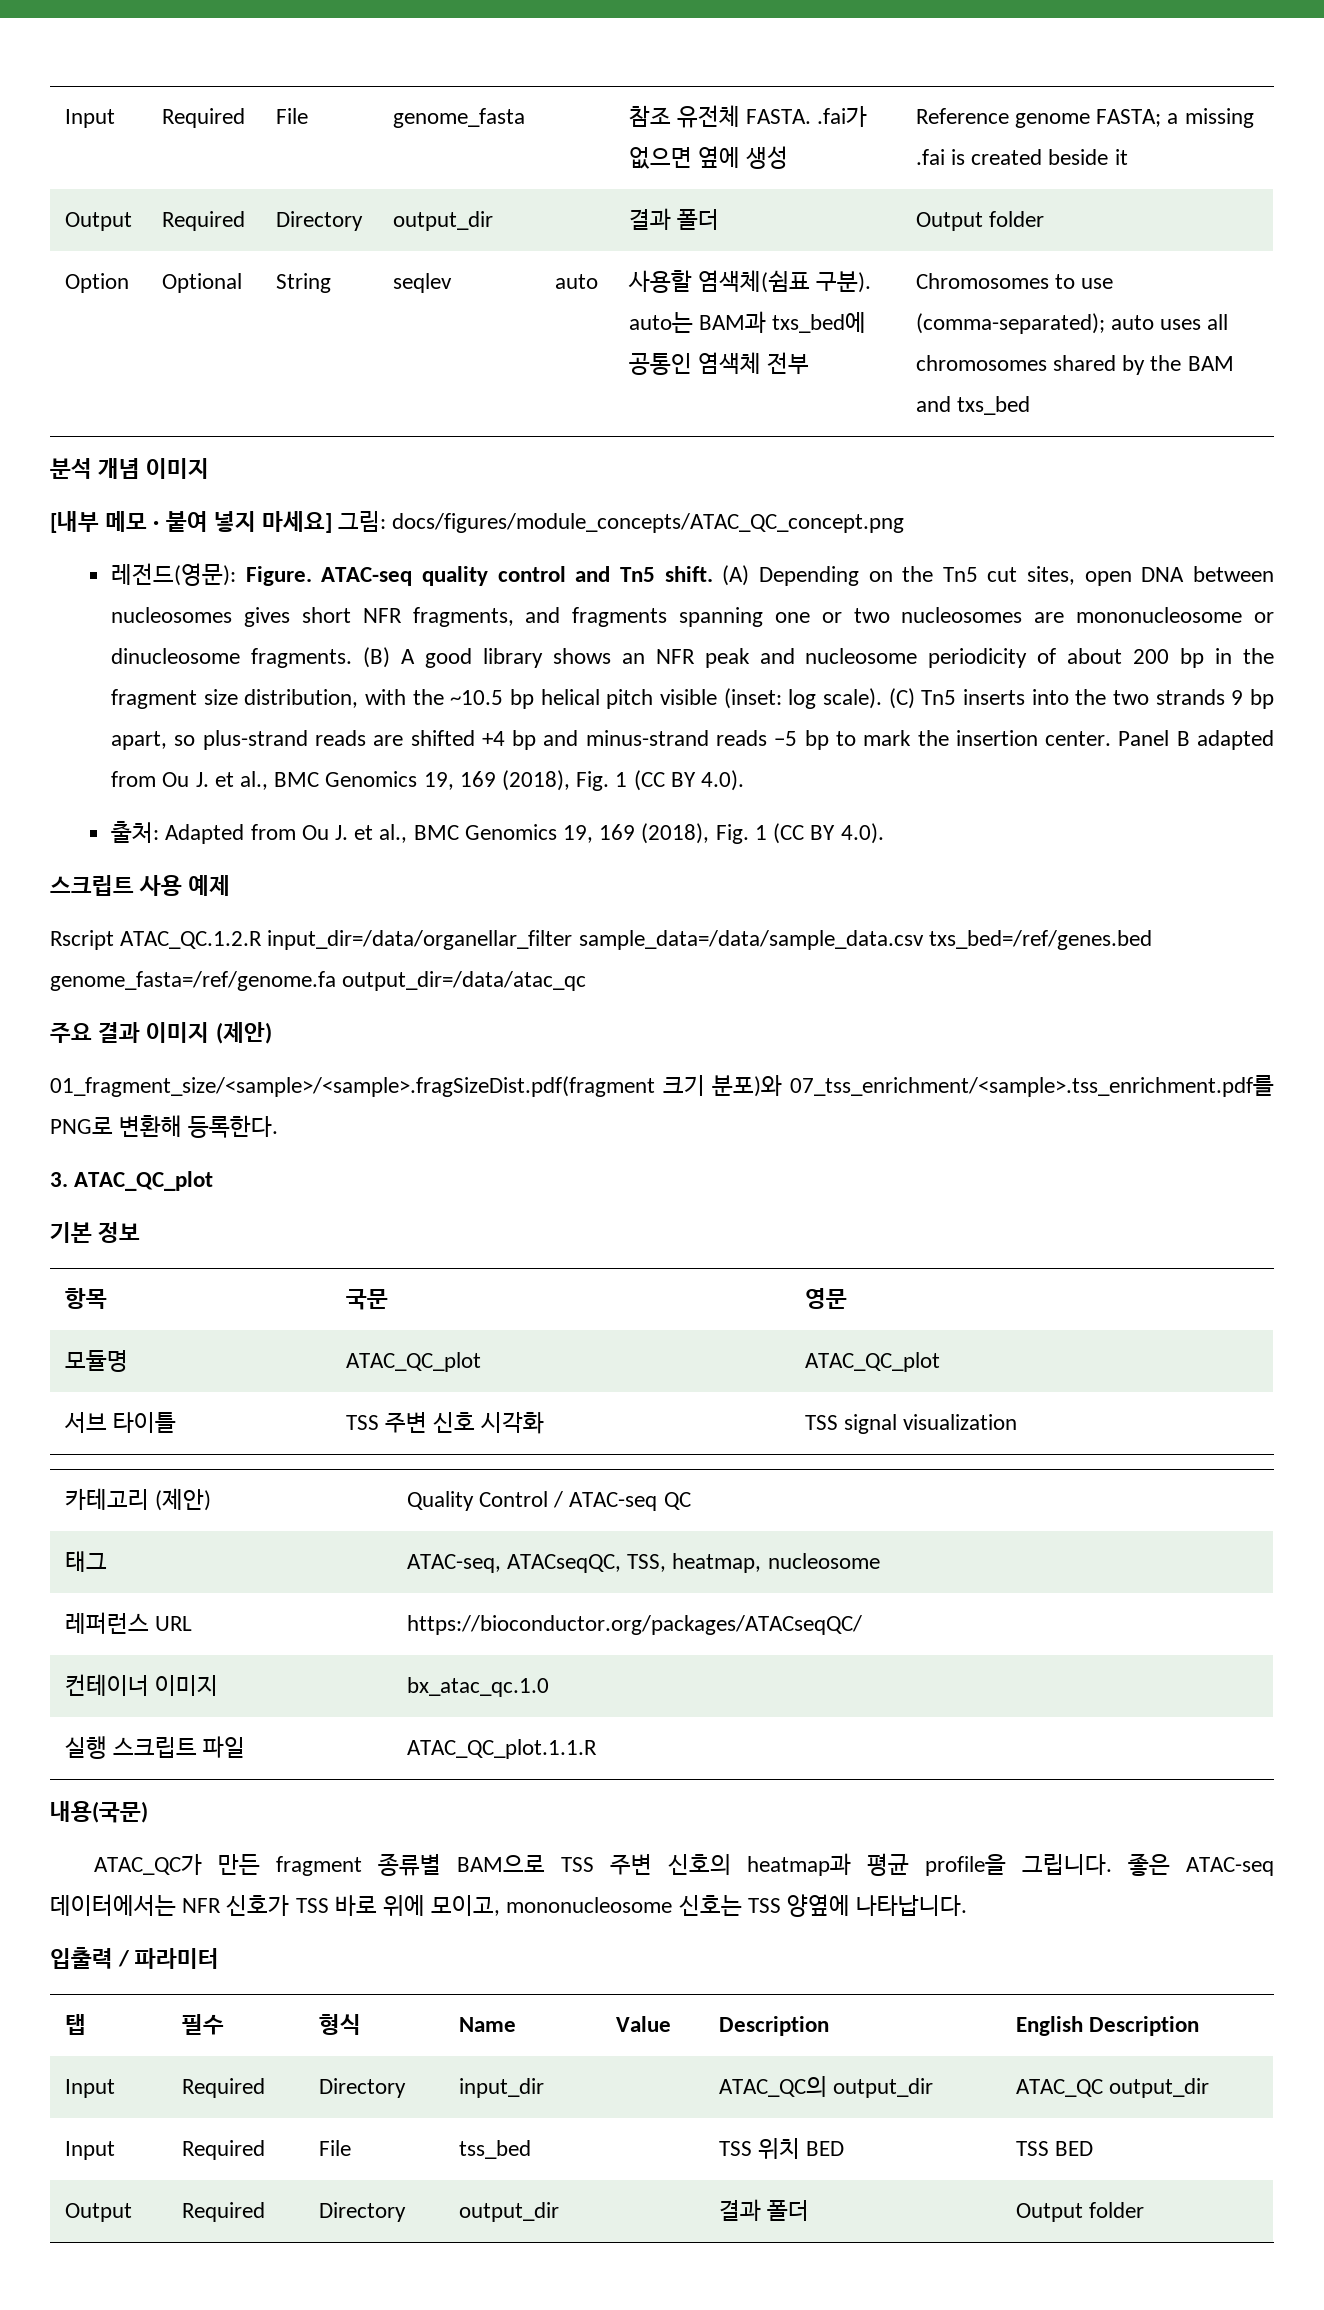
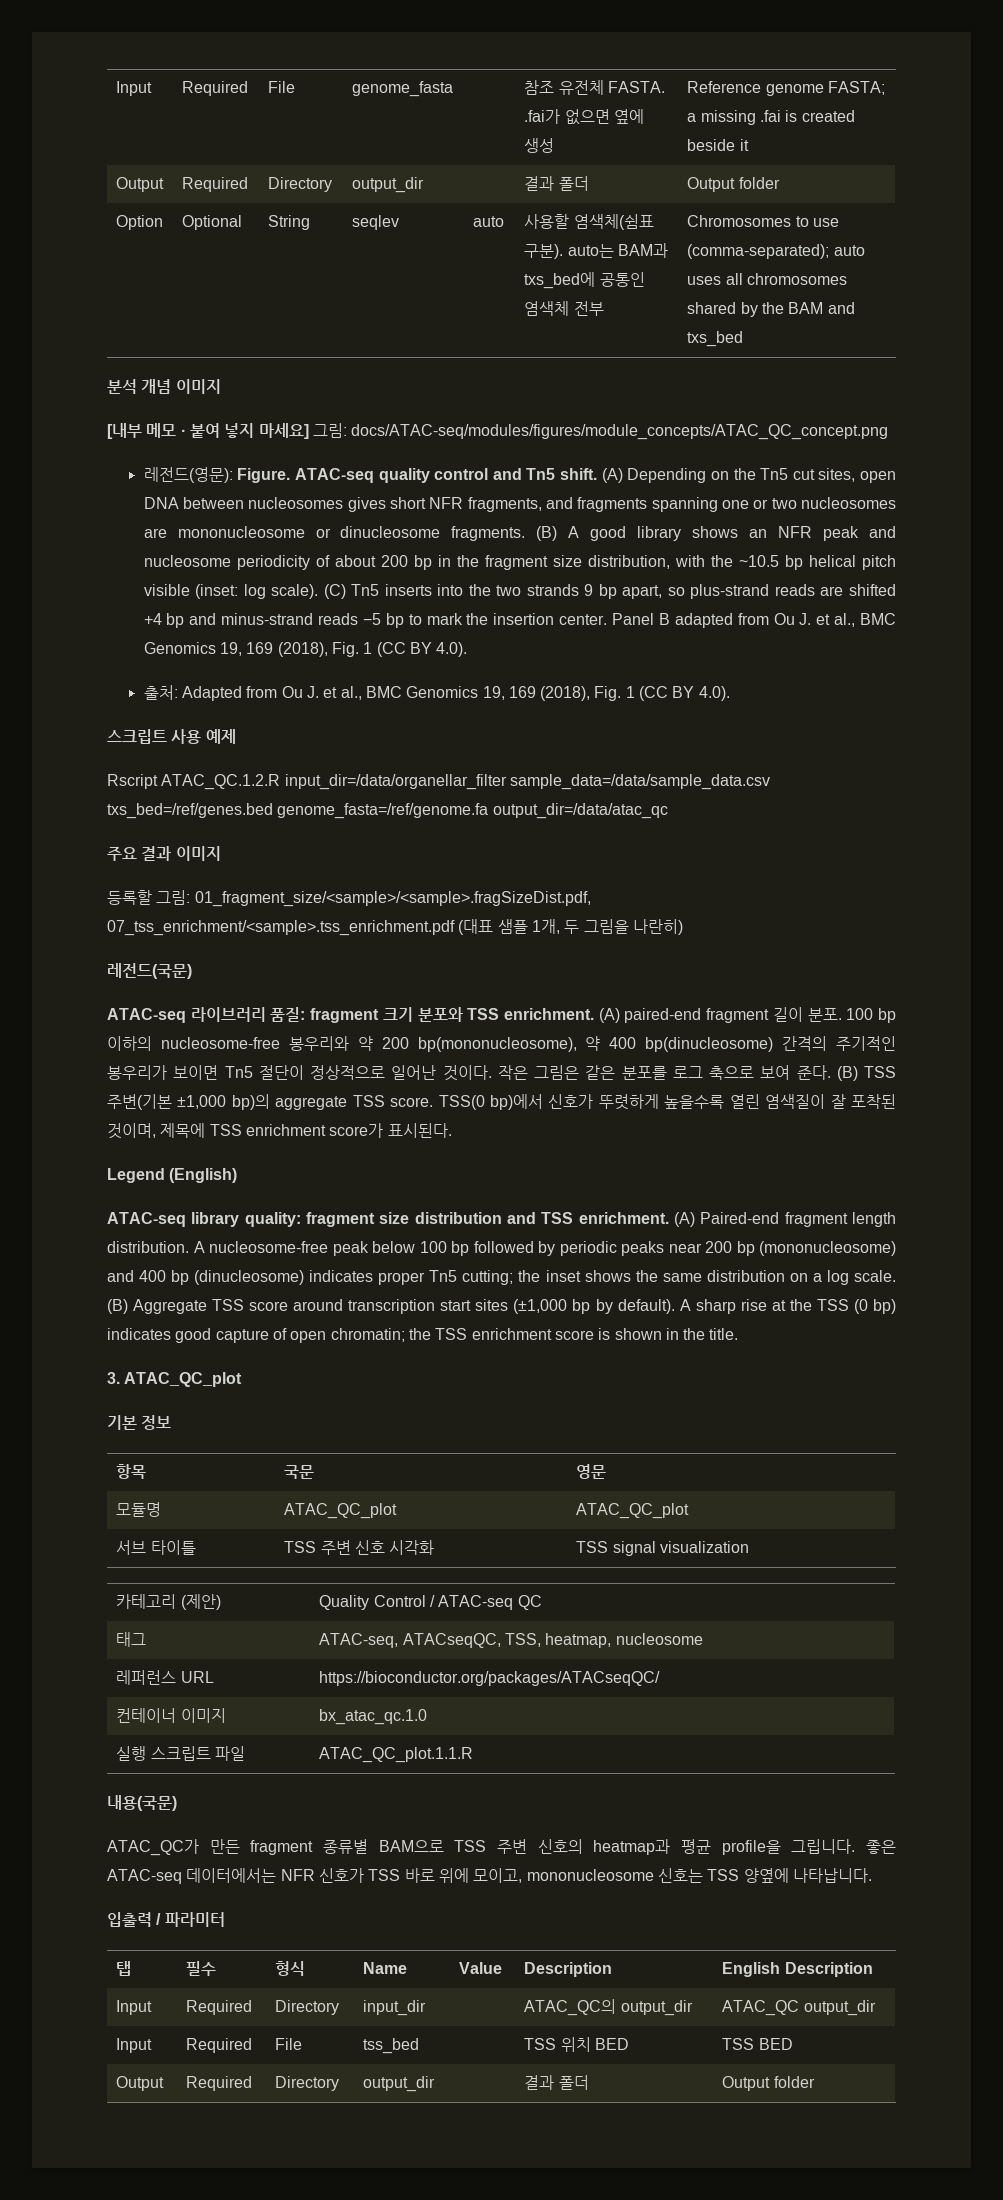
[392,513,905,533] docs/figures/module_concepts/ATAC_QC_concept.png -> [351,424,889,440] docs/ATAC-seq/modules/figures/module_concepts/ATAC_QC_concept.png
[215,1022,272,1044] [50,1075,1275,1097] [50,1115,279,1138] (제안) // 01_fragment_size/<sample>/<sample>.fragSizeDist.pdf(fragment 크기 분포)와 07_tss_enrichment/<sample>.tss_enrichment.pdf를 PNG로 변환해 등록한다. -> [107,890,591,907] [107,919,683,936] [107,963,192,979] [107,1007,896,1023] [107,1036,897,1052] [107,1065,896,1081] [107,1094,897,1110] [107,1123,452,1139] [107,1168,238,1183] [107,1212,896,1227] [107,1241,896,1256] [107,1270,896,1285] [107,1299,897,1314] [107,1328,739,1343] // 등록할 그림: 01_fragment_size/<sample>/<sample>.fragSizeDist.pdf, 07_tss_enrichment/<sample>.tss_enrichment.pdf (대표 샘플 1개, 두 그림을 나란히) // 레전드(국문) // ATAC-seq 라이브러리 품질: fragment 크기 분포와 TSS enrichment. (A) paired-end fragment 길이 분포. 100 bp 이하의 nucleosome-free 봉우리와 약 200 bp(mononucleosome), 약 400 bp(dinucleosome) 간격의 주기적인 봉우리가 보이면 Tn5 절단이 정상적으로 일어난 것이다. 작은 그림은 같은 분포를 로그 축으로 보여 준다. (B) TSS 주변(기본 ±1,000 bp)의 aggregate TSS score. TSS(0 bp)에서 신호가 뚜렷하게 높을수록 열린 염색질이 잘 포착된 것이며, 제목에 TSS enrichment score가 표시된다. // Legend (English) // ATAC-seq library quality: fragment size distribution and TSS enrichment. (A) Paired-end fragment length distribution. A nucleosome-free peak below 100 bp followed by periodic peaks near 200 bp (mononucleosome) and 400 bp (dinucleosome) indicates proper Tn5 cutting; the inset shows the same distribution on a log scale. (B) Aggregate TSS score around transcription start sites (±1,000 bp by default). A sharp rise at the TSS (0 bp) indicates good capture of open chromatin; the TSS enrichment score is shown in the title.

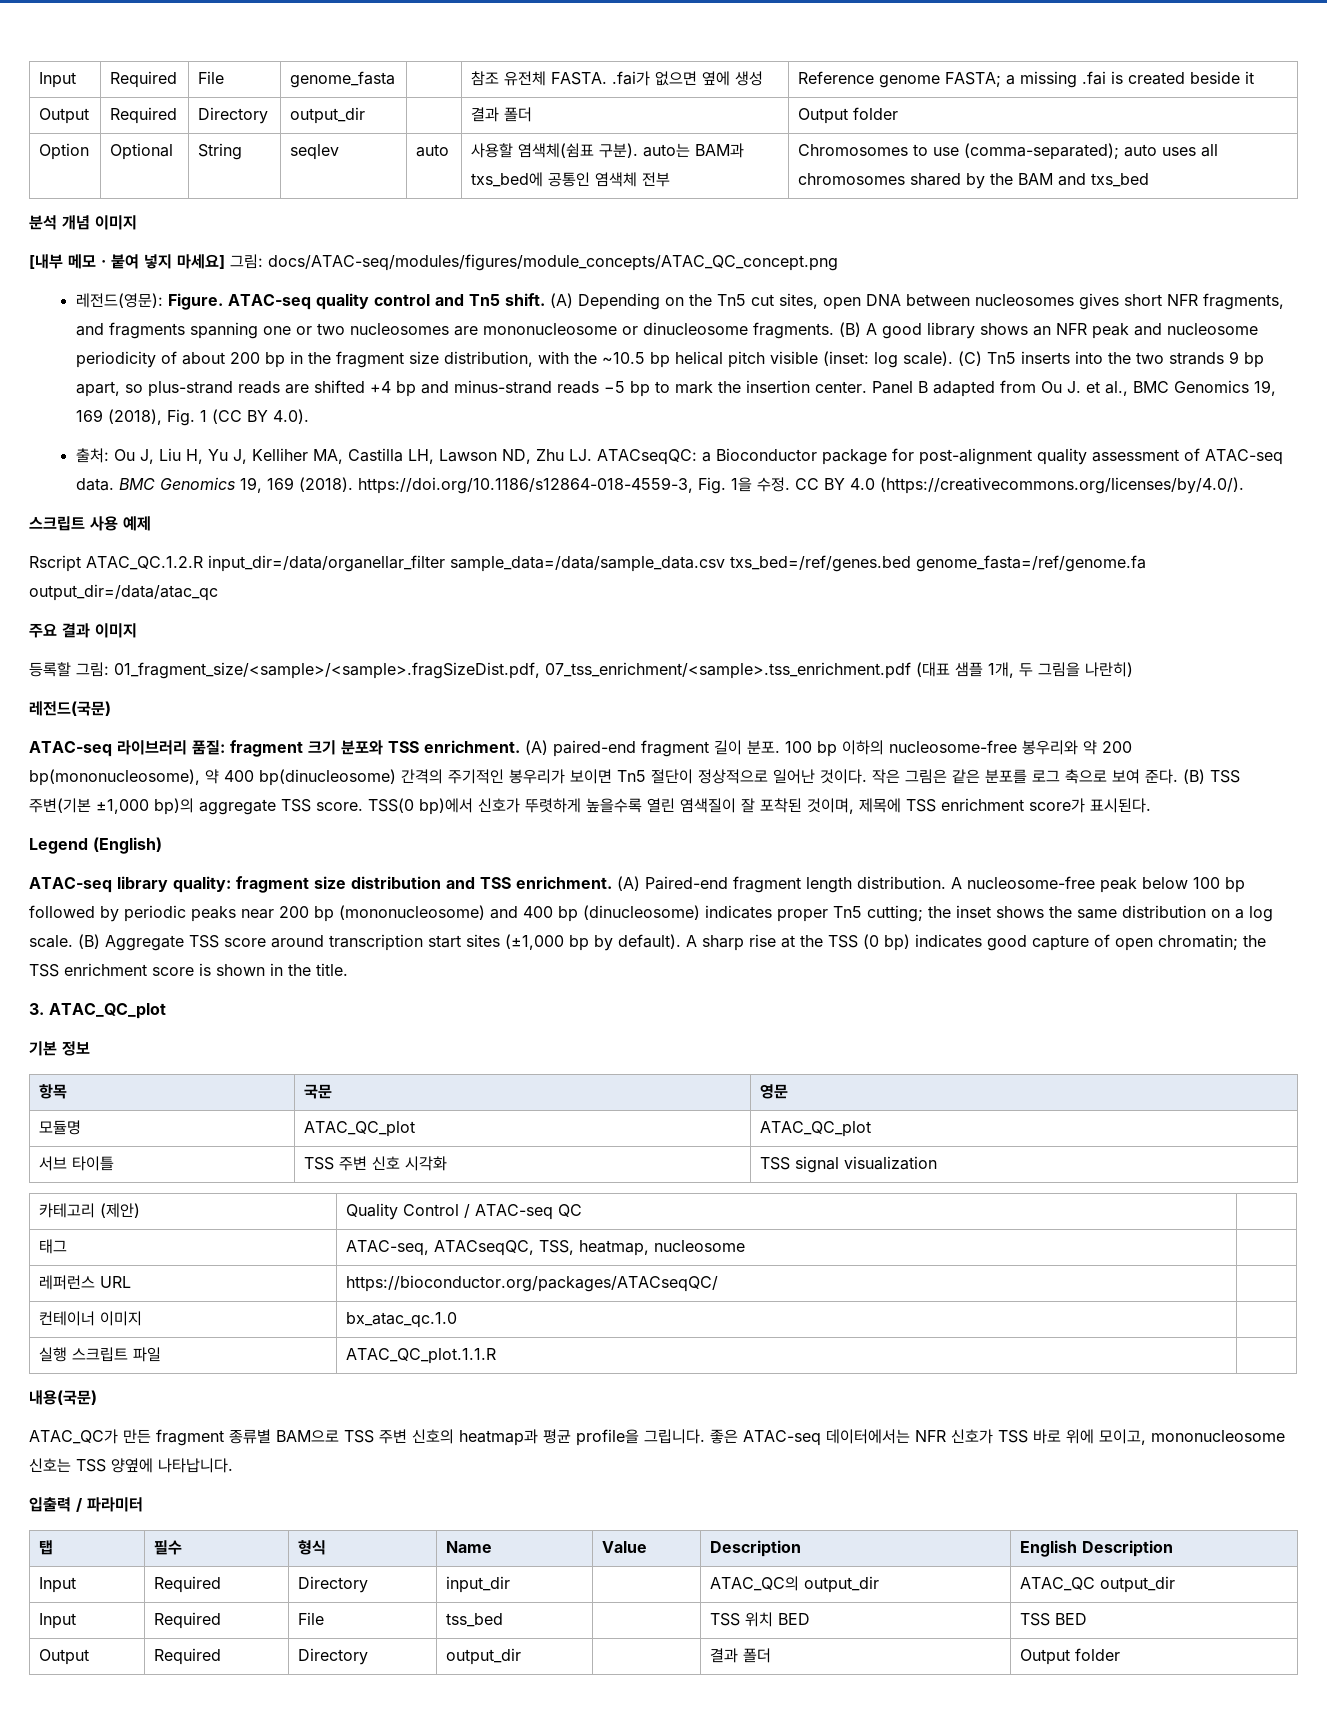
[181,686,730,701] Adapted from Ou J. et al., BMC Genomics 19, 169 (2018), Fig. 1 (CC BY 4.0). -> [113,448,1283,465] [75,477,1244,494] Ou J, Liu H, Yu J, Kelliher MA, Castilla LH, Lawson ND, Zhu LJ. ATACseqQC: a Bioconductor package for post-alignment quality assessment of ATAC-seq data. BMC Genomics 19, 169 (2018). https://doi.org/10.1186/s12864-018-4559-3, Fig. 1을 수정. CC BY 4.0 (https://creativecommons.org/licenses/by/4.0/).

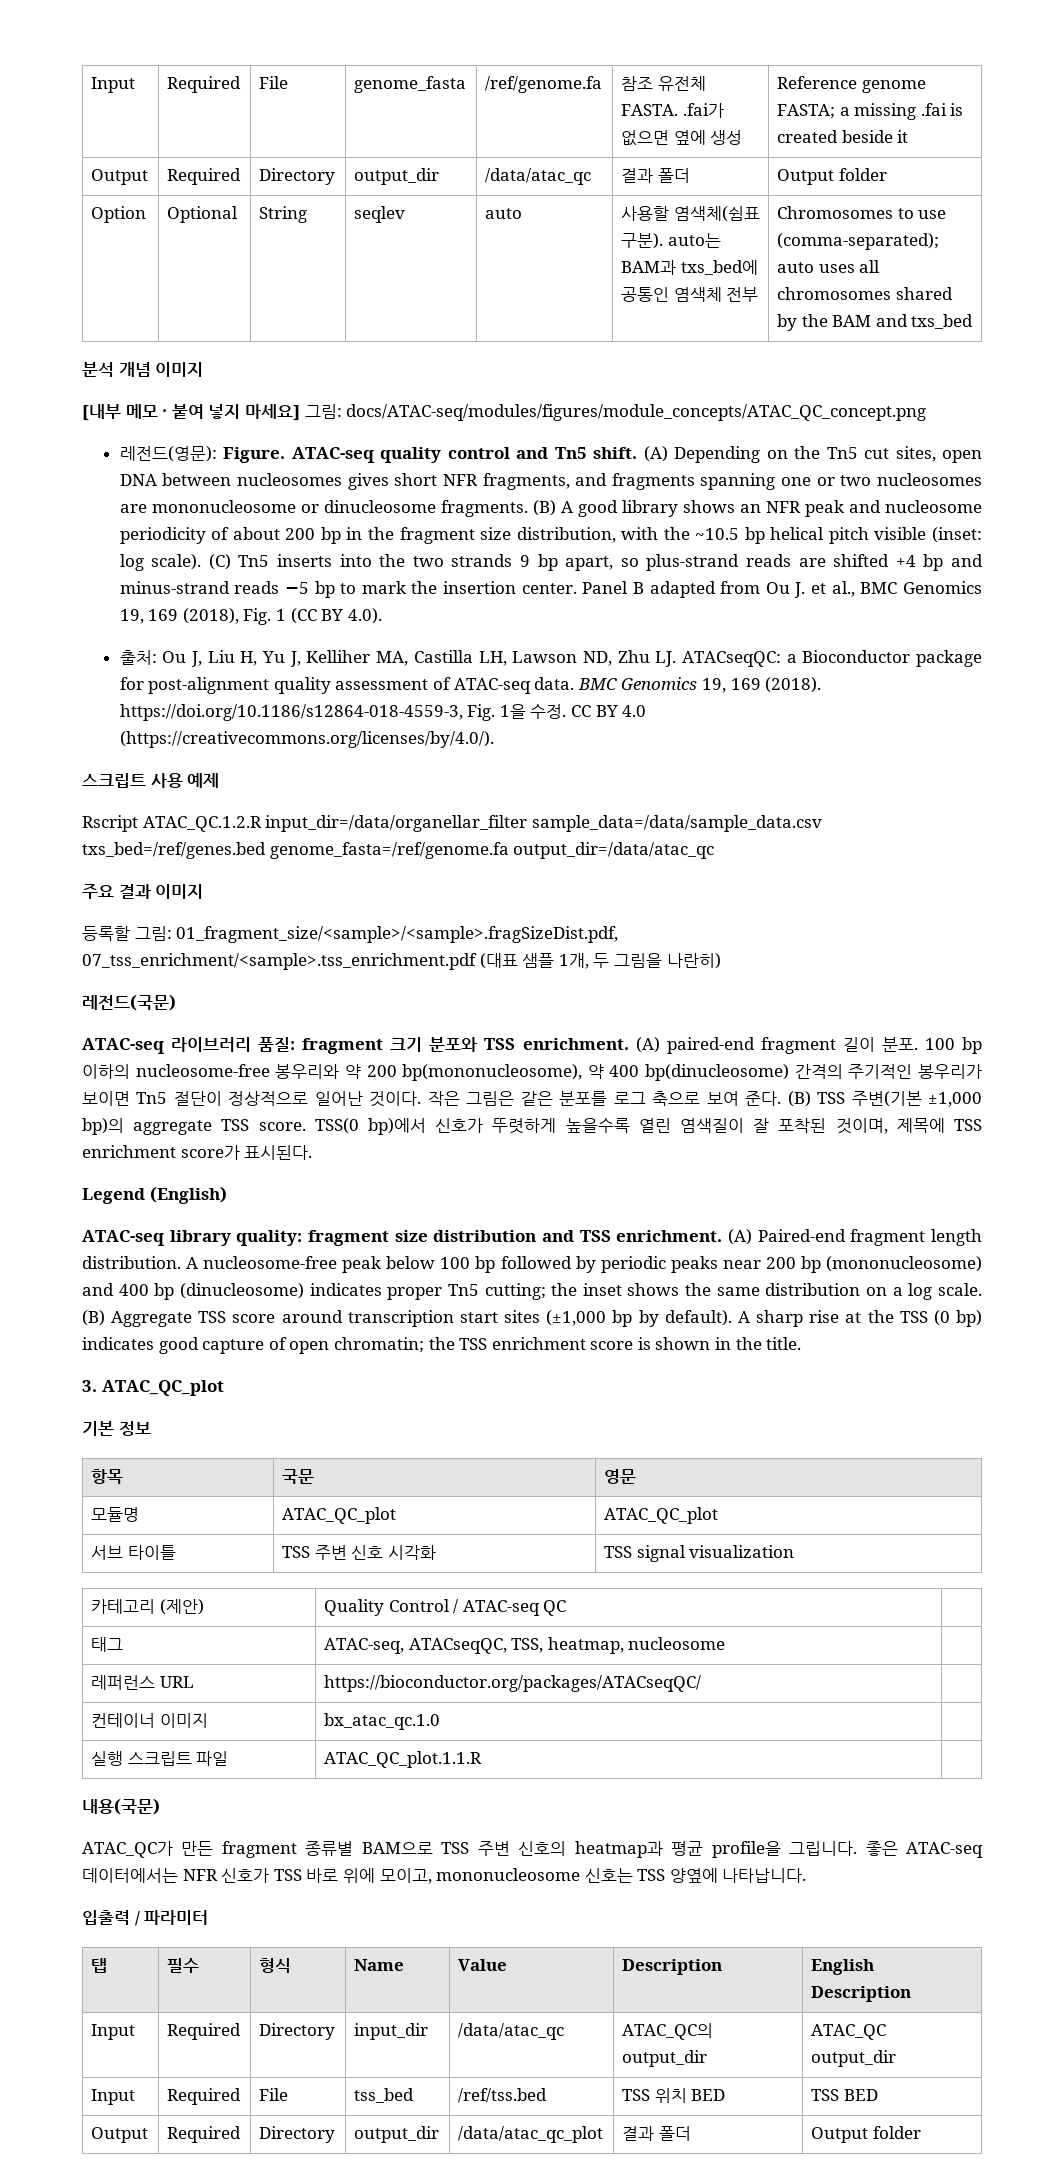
(396, 79) none -> [485,76,603,93] /ref/genome.fa
(366, 115) none -> [485,168,592,185] /data/atac_qc
(511, 1584) none -> [458,2023,565,2040] /data/atac_qc
(504, 1620) none -> [458,2088,548,2103] /ref/tss.bed
(522, 1656) none -> [458,2126,604,2143] /data/atac_qc_plot

